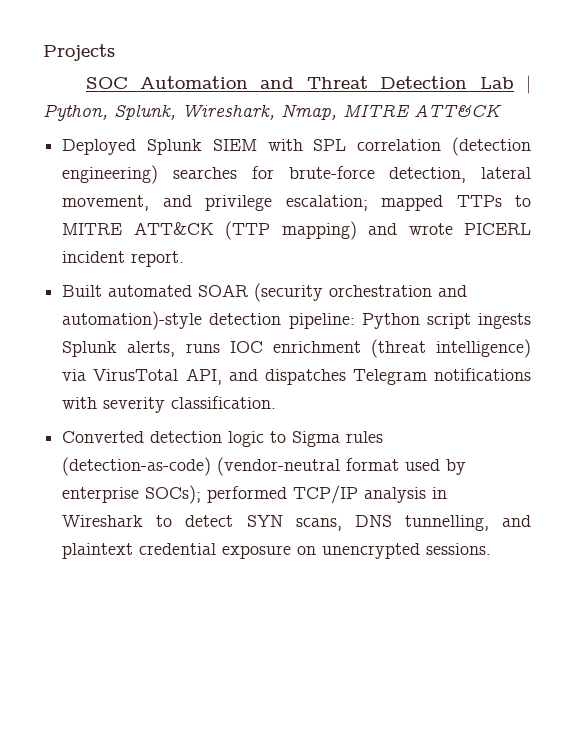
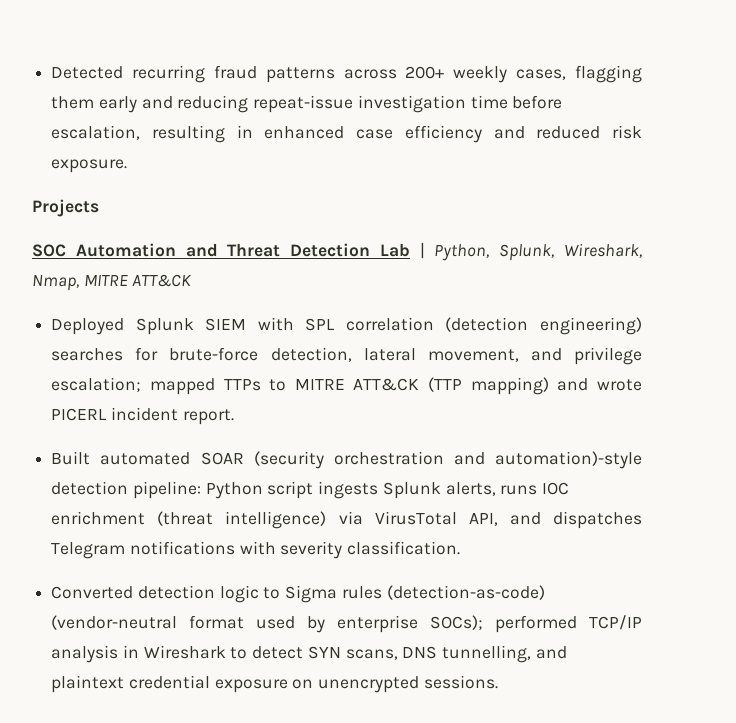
(43, 52) none -> [51,65,642,83] [51,95,563,113] [51,125,642,143] [51,159,128,173] Detected recurring fraud patterns across 200+ weekly cases, flagging them early and reducing repeat-issue investigation time before escalation, resulting in enhanced case efficiency and reduced risk exposure. //

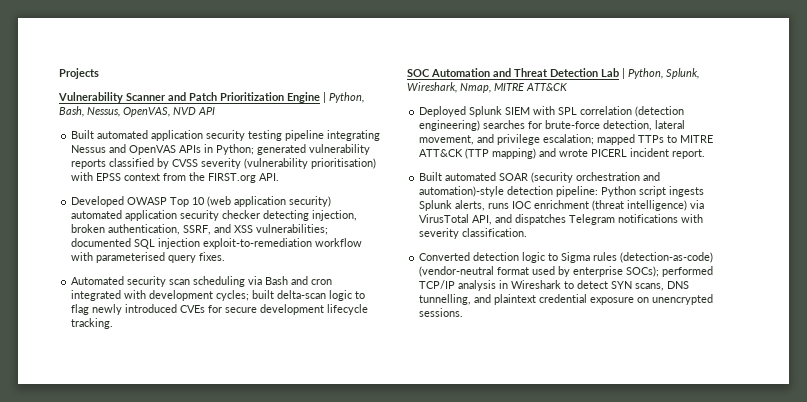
[51,65,642,83] [51,95,563,113] [51,125,642,143] [51,159,128,173] [32,199,99,217] Detected recurring fraud patterns across 200+ weekly cases, flagging them early and reducing repeat-issue investigation time before escalation, resulting in enhanced case efficiency and reduced risk exposure. // Projects -> [59,68,99,79] [58,92,364,103] [59,106,215,117] [71,130,381,141] [71,144,371,155] [71,158,377,169] [71,172,280,183] [71,196,332,207] [71,210,358,221] [71,224,329,235] [71,238,363,249] [71,252,226,263] [71,276,333,287] [71,290,366,301] [71,304,369,315] [71,318,114,329] Projects // Vulnerability Scanner and Patch Prioritization Engine | Python, Bash, Nessus, OpenVAS, NVD API // Built automated application security testing pipeline integrating Nessus and OpenVAS APIs in Python; generated vulnerability reports classified by CVSS severity (vulnerability prioritisation) with EPSS context from the FIRST.org API. // Developed OWASP Top 10 (web application security) automated application security checker detecting injection, broken authentication, SSRF, and XSS vulnerabilities; documented SQL injection exploit-to-remediation workflow with parameterised query fixes. // Automated security scan scheduling via Bash and cron integrated with development cycles; built delta-scan logic to flag newly introduced CVEs for secure development lifecycle tracking.

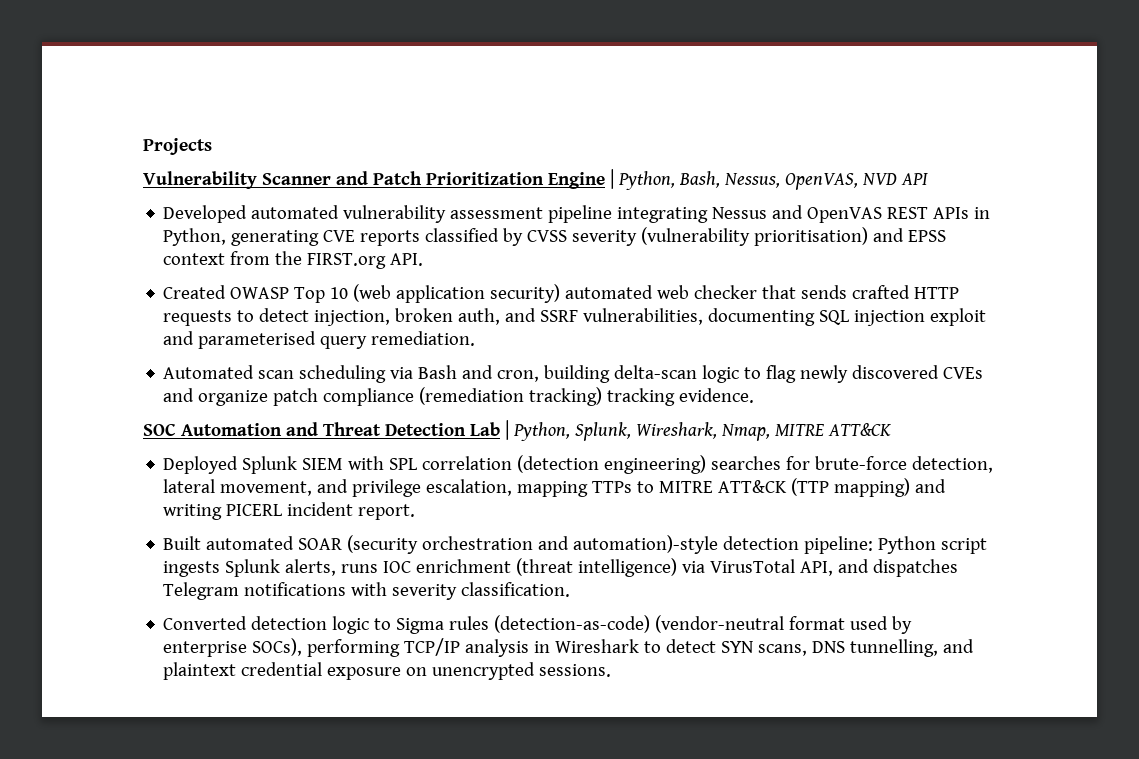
[71,130,283,141] Built automated application security testing -> [163,205,544,223] Developed automated vulnerability assessment
(177, 150) none -> [887,207,929,219] REST
[216,144,371,155] Python; generated vulnerability -> [163,228,356,246] Python, generating CVE
[71,172,94,181] with -> [873,228,905,242] and
[71,196,125,207] Developed -> [163,285,227,299] Created
[125,210,358,221] [71,224,329,235] [71,238,363,249] [71,252,94,261] application security checker detecting injection, broken authentication, SSRF, and XSS vulnerabilities; documented SQL injection exploit-to-remediation workflow with -> [657,285,960,299] [163,308,987,326] [163,331,195,345] web checker that sends crafted HTTP requests to detect injection, broken auth, and SSRF vulnerabilities, documenting SQL injection exploit and
[199,252,226,261] fixes. -> [371,331,476,346] remediation.
[127,276,167,287] security -> (255, 372) none
[311,279,333,285] [71,290,275,301] cron integrated with development cycles; built -> [497,365,611,383] cron, building
[125,304,369,315] [71,318,114,329] introduced CVEs for secure development lifecycle tracking. -> [852,365,984,379] [163,387,755,406] discovered CVEs and organize patch compliance (remediation tracking) tracking evidence.
[543,134,636,145] escalation; mapped -> [426,479,589,497] escalation, mapping
[559,149,589,157] wrote -> [163,504,223,520] writing
[626,266,714,277] SOCs); performed -> [252,638,401,657] SOCs), performing

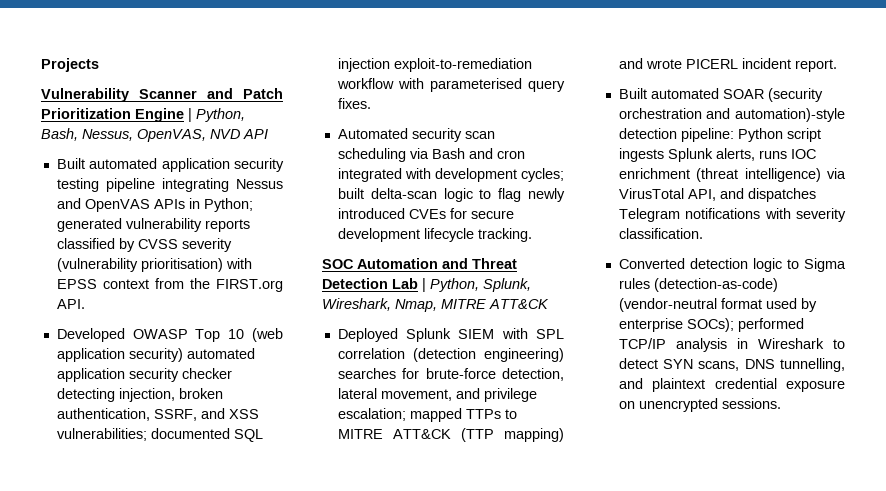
[163,205,544,223] Developed automated vulnerability assessment -> [56,158,284,172] [56,178,99,192] Built automated application security testing
[887,207,929,219] REST -> (150, 205) none
[163,228,356,246] Python, generating CVE -> [203,198,253,212] [56,218,202,232] Python; generated vulnerability
[873,228,905,242] and -> [225,258,252,269] with
[163,285,227,299] Created -> [56,328,125,342] Developed
[657,285,960,299] [163,308,987,326] [163,331,195,345] web checker that sends crafted HTTP requests to detect injection, broken auth, and SSRF vulnerabilities, documenting SQL injection exploit and -> [56,368,232,382] [56,388,223,402] [56,408,259,421] [56,428,263,442] [337,58,532,72] [336,78,424,89] application security checker detecting injection, broken authentication, SSRF, and XSS vulnerabilities; documented SQL injection exploit-to-remediation workflow with
[371,331,476,346] remediation. -> [337,98,371,109] fixes.
(255, 372) none -> [411,128,462,142] security
[497,365,611,383] cron, building -> [496,150,525,159] [337,168,564,182] [337,188,364,199] cron integrated with development cycles; built
[852,365,984,379] [163,387,755,406] discovered CVEs and organize patch compliance (remediation tracking) tracking evidence. -> [337,208,514,219] [337,228,532,242] introduced CVEs for secure development lifecycle tracking.
[426,479,589,497] escalation, mapping -> [337,408,462,422] escalation; mapped
[163,504,223,520] writing -> [645,59,682,69] wrote
[252,638,401,657] SOCs), performing -> [686,318,804,332] SOCs); performed

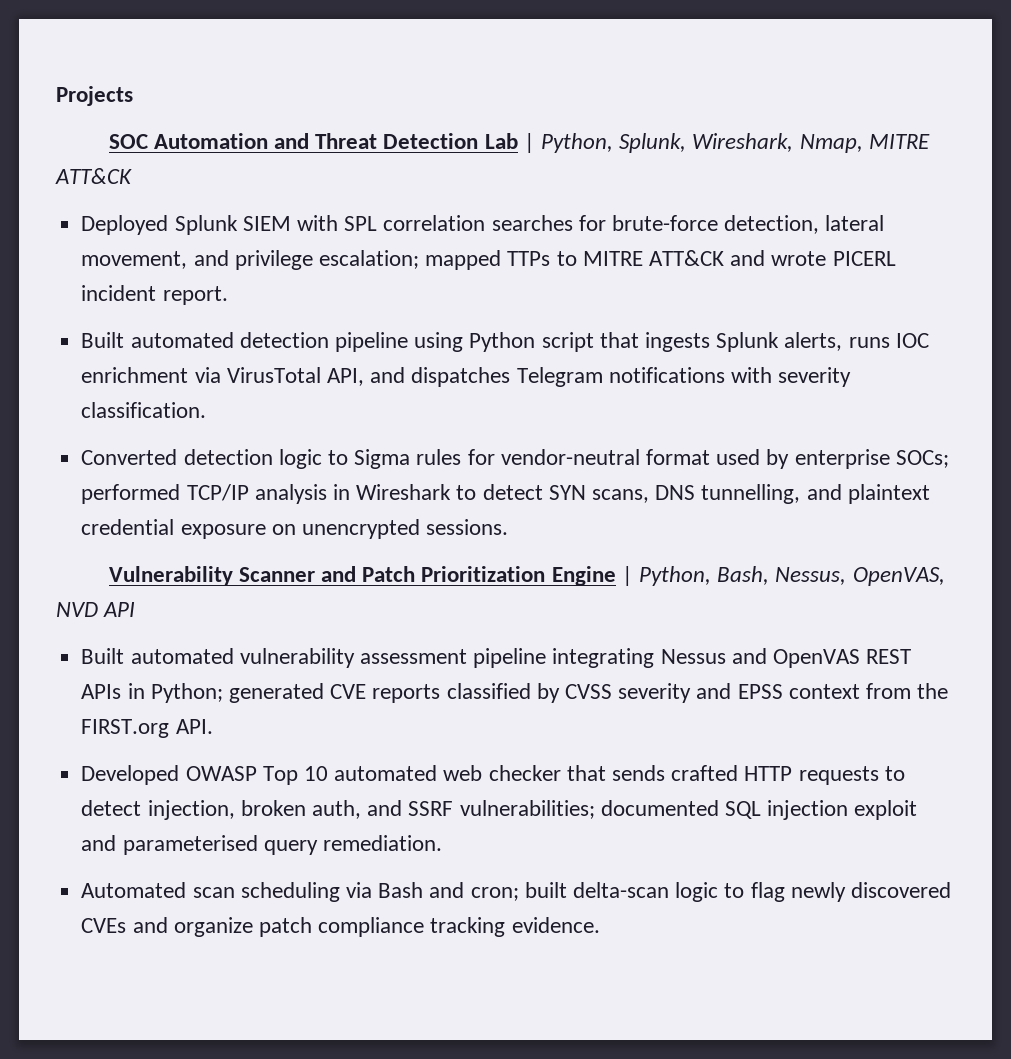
[41,88,283,102] [41,108,245,122] [41,128,268,142] [56,158,284,172] [56,178,283,192] [56,198,253,212] [56,218,250,232] [56,238,232,252] [56,258,252,272] [56,278,283,292] [56,299,85,309] [56,328,283,342] [56,348,255,362] [56,368,232,382] [56,388,223,402] [56,408,259,421] [56,428,263,442] [337,58,532,72] [336,78,565,92] [337,98,371,109] [337,128,495,142] [337,148,525,162] [337,168,564,182] [337,188,565,202] [337,208,514,219] [337,228,532,242] // Vulnerability Scanner and Patch Prioritization Engine | Python, Bash, Nessus, OpenVAS, NVD API // Built automated application security testing pipeline integrating Nessus and OpenVAS APIs in Python; generated vulnerability reports classified by CVSS severity (vulnerability prioritisation) with EPSS context from the FIRST.org API. // Developed OWASP Top 10 (web application security) automated application security checker detecting injection, broken authentication, SSRF, and XSS vulnerabilities; documented SQL injection exploit-to-remediation workflow with parameterised query fixes. // Automated security scan scheduling via Bash and cron integrated with development cycles; built delta-scan logic to flag newly introduced CVEs for secure development lifecycle tracking. -> (133, 96) none
[412,348,564,362] (detection engineering) -> (486, 223) none
[460,428,564,442] (TTP mapping) -> (724, 258) none
[722,88,823,102] [618,108,845,122] [618,128,734,142] SOAR (security orchestration and automation)-style detection pipeline: -> [239,332,464,352] detection pipeline using
(821, 135) none -> [599,332,639,348] that
[696,168,821,182] (threat intelligence) -> (189, 375) none
[653,278,778,292] [618,298,717,312] (detection-as-code) (vendor-neutral -> [467,449,640,465] for vendor-neutral
[686,318,734,332] SOCs); -> [895,450,949,468] SOCs;
(781, 403) none -> [108,566,945,586] [56,602,136,617] [81,648,912,668] [81,683,949,703] [81,719,213,738] [81,765,905,785] [81,800,918,820] [81,835,442,855] [81,882,952,902] [81,917,600,937] // Vulnerability Scanner and Patch Prioritization Engine | Python, Bash, Nessus, OpenVAS, NVD API // Built automated vulnerability assessment pipeline integrating Nessus and OpenVAS REST APIs in Python; generated CVE reports classified by CVSS severity and EPSS context from the FIRST.org API. // Developed OWASP Top 10 automated web checker that sends crafted HTTP requests to detect injection, broken auth, and SSRF vulnerabilities; documented SQL injection exploit and parameterised query remediation. // Automated scan scheduling via Bash and cron; built delta-scan logic to flag newly discovered CVEs and organize patch compliance tracking evidence.

